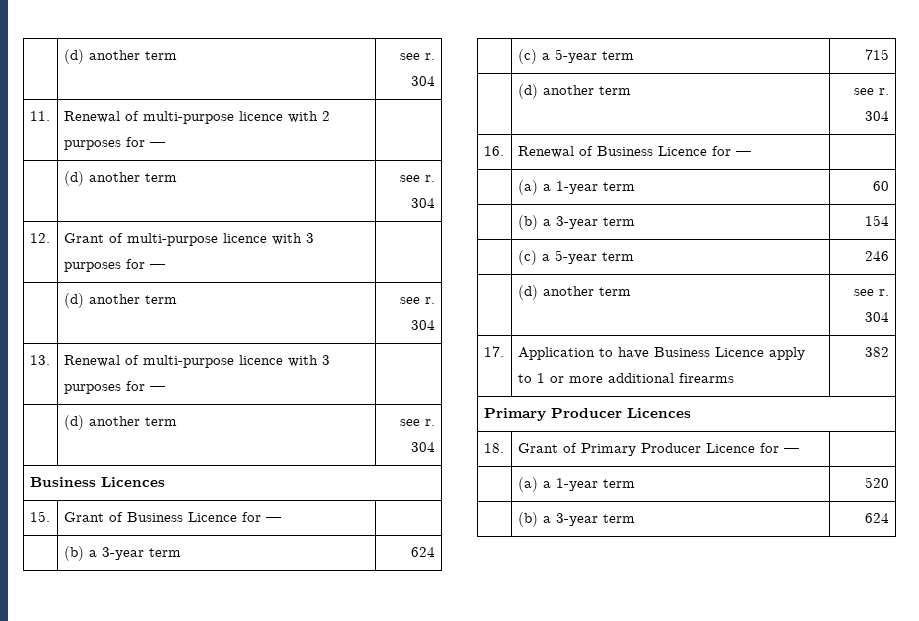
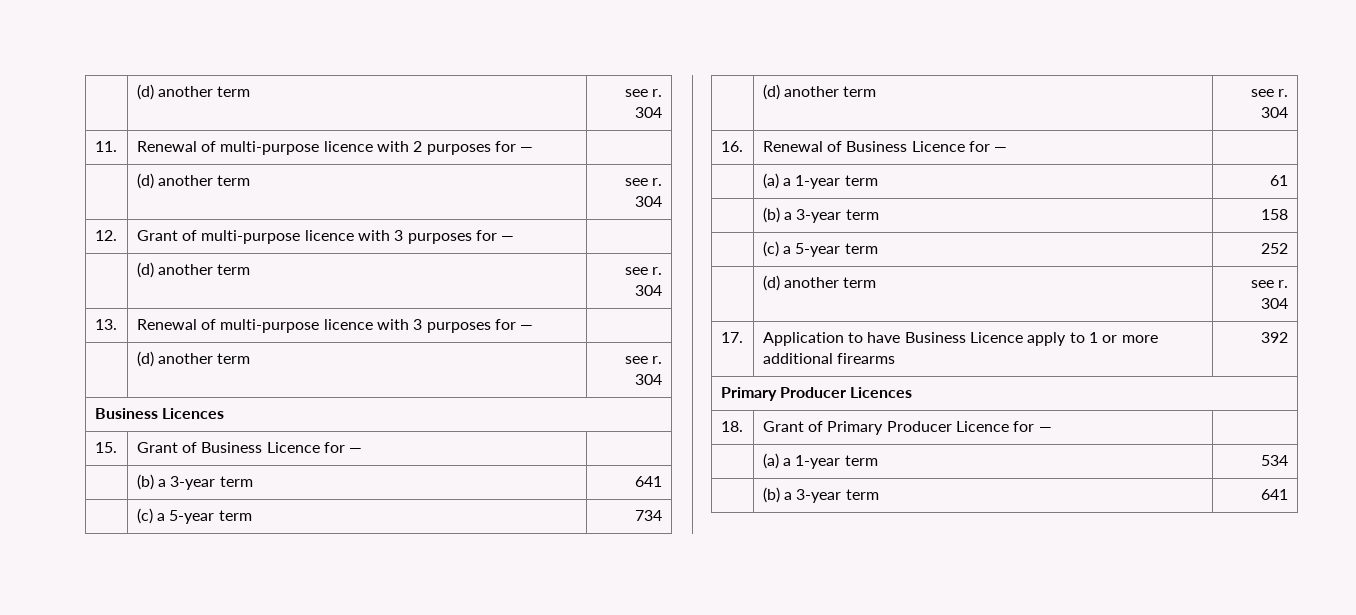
[411,547,436,557] [517,49,634,64] [865,49,890,60] 624 // | (c) a 5-year term | 715 -> [635,476,663,487] [136,508,252,524] [635,510,663,521] 641 // | (c) a 5-year term | 734
[873,181,890,191] [517,215,635,230] [865,215,890,226] [517,250,634,265] [865,251,890,261] 60 // | (b) a 3-year term | 154 // | (c) a 5-year term | 246 -> [1270,175,1289,186] [762,207,879,223] [1261,209,1289,220] [762,241,878,257] [1261,243,1289,254] 61 // | (b) a 3-year term | 158 // | (c) a 5-year term | 252
[865,347,890,357] 382 -> [1261,332,1289,343] 392
[865,477,890,488] [517,512,635,527] [865,513,890,523] 520 // | (b) a 3-year term | 624 -> [1261,455,1289,466] [762,487,879,503] [1261,489,1289,500] 534 // | (b) a 3-year term | 641

